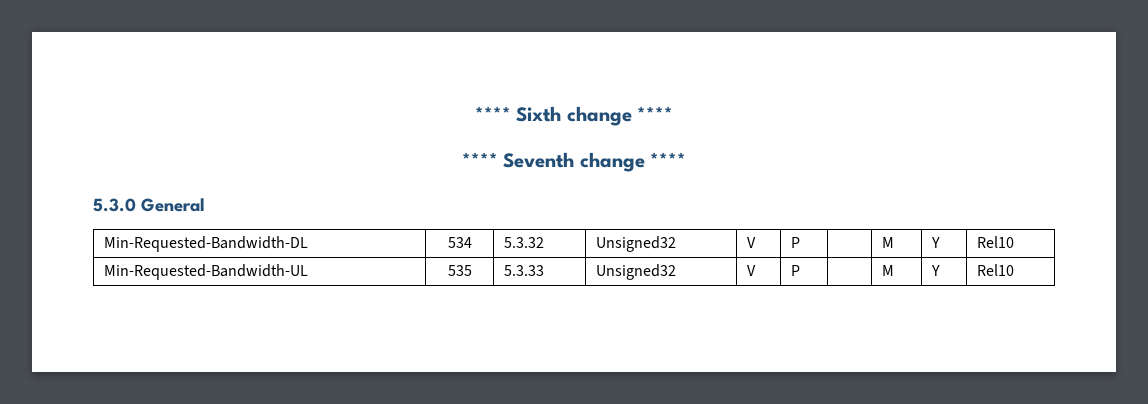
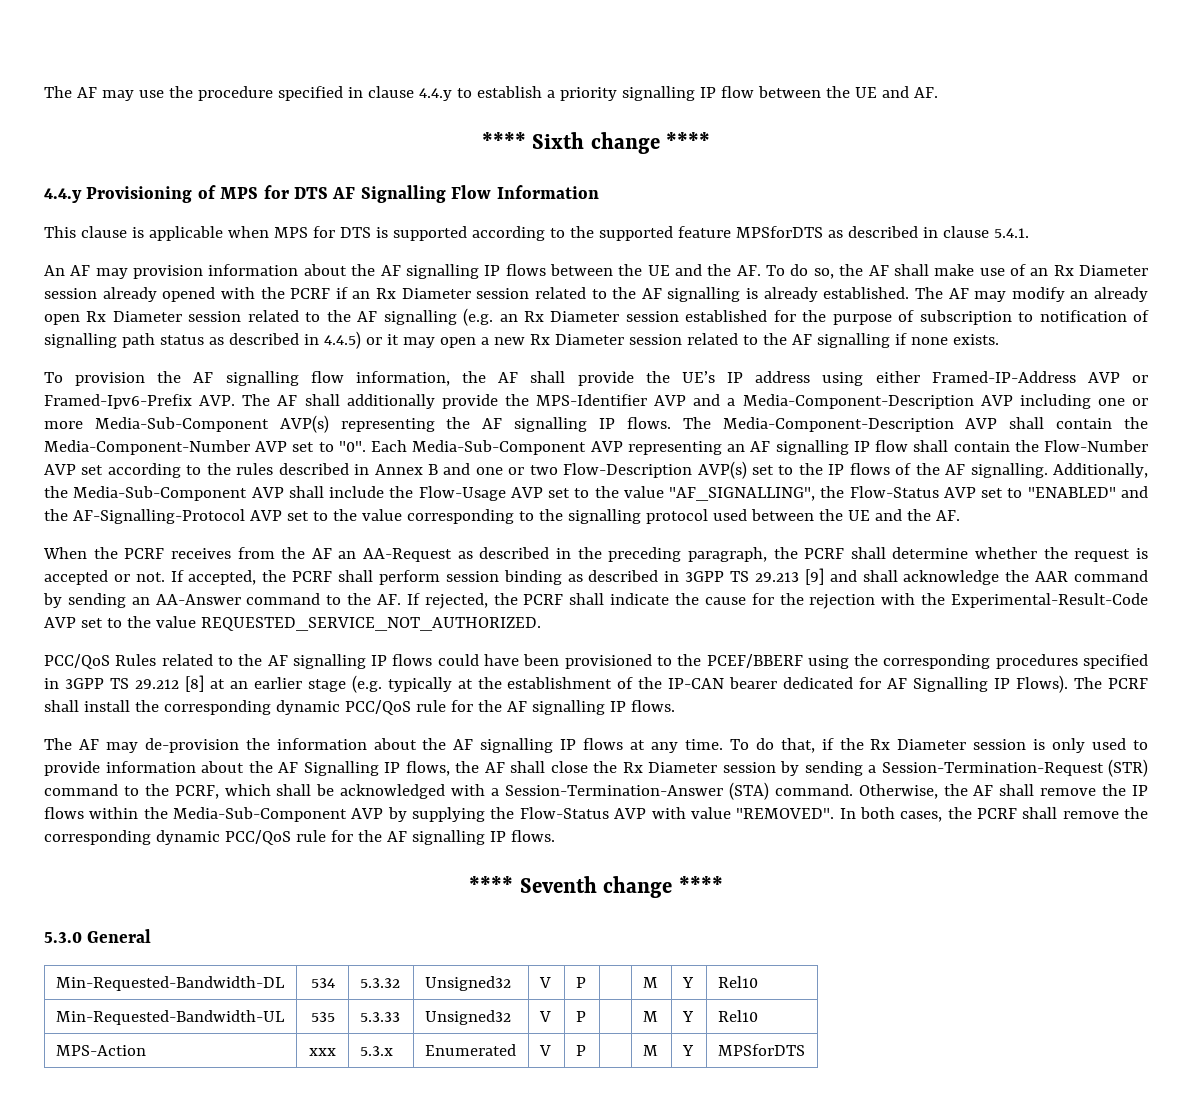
[474,106,674,126] **** Sixth change **** -> [44,86,938,101] [481,132,711,154] [44,185,599,203] [44,226,1029,241] [44,264,1149,279] [44,287,1148,302] [44,308,1150,326] [44,331,999,349] [44,371,1148,386] [44,394,1148,409] [44,415,1149,433] [44,440,1149,455] [44,461,1149,479] [44,486,1149,501] [44,509,960,524] [43,547,1148,562] [44,568,1148,585] [43,593,1149,609] [44,616,541,631] [44,654,1148,669] [44,675,1149,693] [44,700,675,715] [44,738,1148,753] [44,759,1148,777] [44,782,1149,800] [44,807,1149,822] [44,830,555,845] The AF may use the procedure specified in clause 4.4.y to establish a priority signalling IP flow between the UE and AF. // **** Sixth change **** // 4.4.y Provisioning of MPS for DTS AF Signalling Flow Information // This clause is applicable when MPS for DTS is supported according to the supported feature MPSforDTS as described in clause 5.4.1. // An AF may provision information about the AF signalling IP flows between the UE and the AF. To do so, the AF shall make use of an Rx Diameter session already opened with the PCRF if an Rx Diameter session related to the AF signalling is already established. The AF may modify an already open Rx Diameter session related to the AF signalling (e.g. an Rx Diameter session established for the purpose of subscription to notification of signalling path status as described in 4.4.5) or it may open a new Rx Diameter session related to the AF signalling if none exists. // To provision the AF signalling flow information, the AF shall provide the UE’s IP address using either Framed-IP-Address AVP or Framed-Ipv6-Prefix AVP. The AF shall additionally provide the MPS-Identifier AVP and a Media-Component-Description AVP including one or more Media-Sub-Component AVP(s) representing the AF signalling IP flows. The Media-Component-Description AVP shall contain the Media-Component-Number AVP set to "0". Each Media-Sub-Component AVP representing an AF signalling IP flow shall contain the Flow-Number AVP set according to the rules described in Annex B and one or two Flow-Description AVP(s) set to the IP flows of the AF signalling. Additionally, the Media-Sub-Component AVP shall include the Flow-Usage AVP set to the value "AF_SIGNALLING", the Flow-Status AVP set to "ENABLED" and the AF-Signalling-Protocol AVP set to the value corresponding to the signalling protocol used between the UE and the AF. // When the PCRF receives from the AF an AA-Request as described in the preceding paragraph, the PCRF shall determine whether the request is accepted or not. If accepted, the PCRF shall perform session binding as described in 3GPP TS 29.213 [9] and shall acknowledge the AAR command by sending an AA-Answer command to the AF. If rejected, the PCRF shall indicate the cause for the rejection with the Experimental-Result-Code AVP set to the value REQUESTED_SERVICE_NOT_AUTHORIZED. // PCC/QoS Rules related to the AF signalling IP flows could have been provisioned to the PCEF/BBERF using the corresponding procedures specified in 3GPP TS 29.212 [8] at an earlier stage (e.g. typically at the establishment of the IP-CAN bearer dedicated for AF Signalling IP Flows). The PCRF shall install the corresponding dynamic PCC/QoS rule for the AF signalling IP flows. // The AF may de-provision the information about the AF signalling IP flows at any time. To do that, if the Rx Diameter session is only used to provide information about the AF Signalling IP flows, the AF shall close the Rx Diameter session by sending a Session-Termination-Request (STR) command to the PCRF, which shall be acknowledged with a Session-Termination-Answer (STA) command. Otherwise, the AF shall remove the IP flows within the Media-Sub-Component AVP by supplying the Flow-Status AVP with value "REMOVED". In both cases, the PCRF shall remove the corresponding dynamic PCC/QoS rule for the AF signalling IP flows.
(1014, 270) none -> [55,1045,146,1056] [309,1048,336,1056] [359,1046,393,1056] [424,1044,516,1056] [538,1045,551,1056] [575,1045,586,1056] [642,1045,658,1056] [681,1045,694,1056] [717,1044,805,1056] // MPS-Action | xxx | 5.3.x | Enumerated | V | P | | M | Y | MPSforDTS

